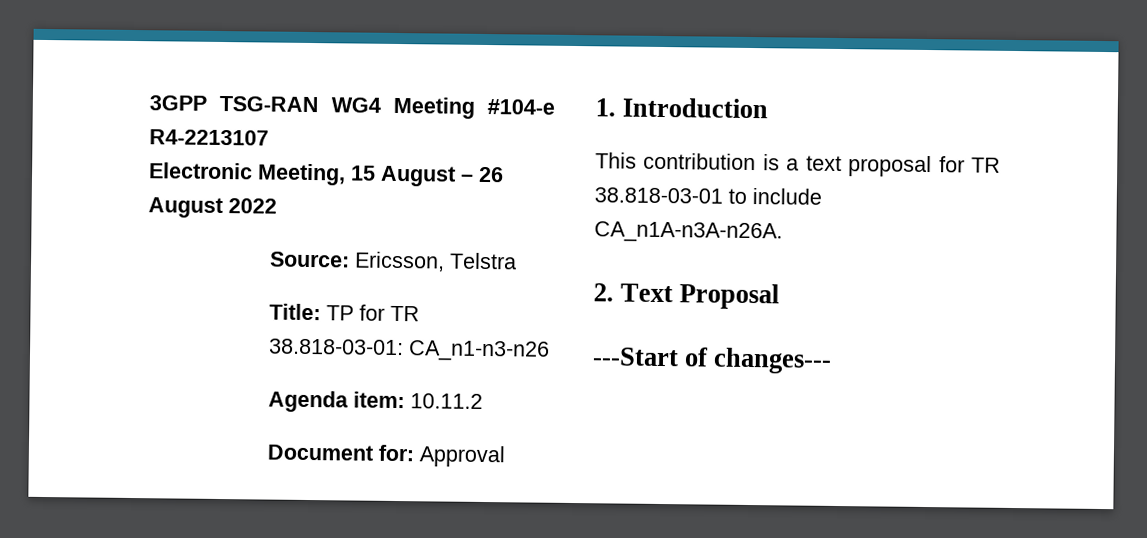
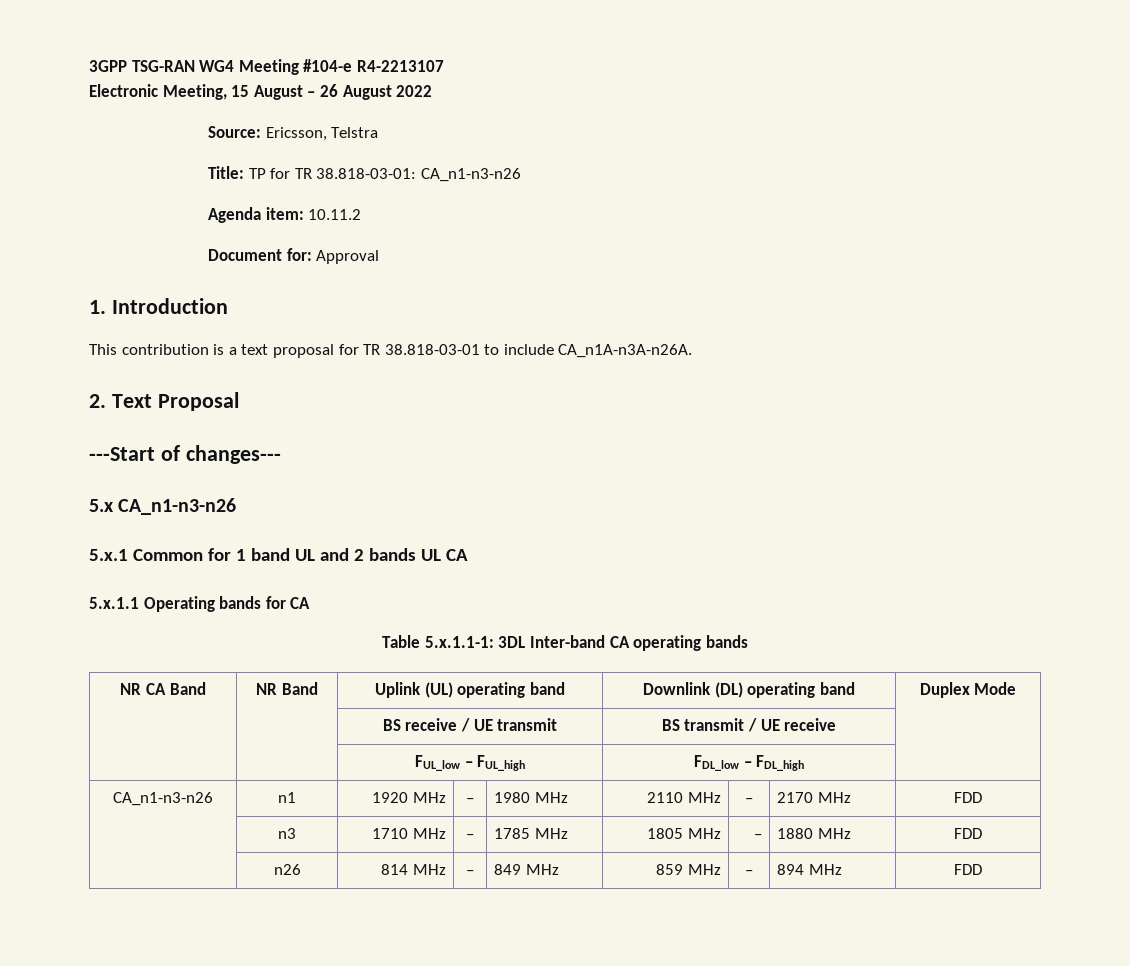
(833, 360) none -> [89,498,237,515] [89,548,468,561] [89,596,311,612] [382,635,748,651] [120,682,206,695] [256,682,318,695] [375,682,565,698] [643,682,855,698] [919,682,1017,698] [382,718,558,732] [661,718,837,732] [414,755,526,771] [693,755,805,771] [113,792,213,806] [278,792,296,803] [371,792,446,803] [466,798,474,803] [494,792,569,803] [646,792,721,803] [745,798,753,803] [777,792,852,803] [954,792,982,803] [278,828,296,839] [371,828,446,839] [466,834,474,839] [494,828,569,839] [646,828,721,839] [753,834,762,839] [777,828,852,839] [954,828,982,839] [273,864,301,875] [380,864,446,875] [466,870,474,875] [494,864,560,875] [655,864,721,875] [745,870,753,875] [777,864,843,875] [954,864,982,875] // 5.x CA_n1-n3-n26 // 5.x.1 Common for 1 band UL and 2 bands UL CA // 5.x.1.1 Operating bands for CA // Table 5.x.1.1-1: 3DL Inter-band CA operating bands // NR CA Band | NR Band | Uplink (UL) operating band | Downlink (DL) operating band | Duplex Mode // | | BS receive / UE transmit | BS transmit / UE receive | // | | FUL_low – FUL_high | FDL_low – FDL_high | // CA_n1-n3-n26 | n1 | 1920 MHz | – | 1980 MHz | 2110 MHz | – | 2170 MHz | FDD // | n3 | 1710 MHz | – | 1785 MHz | 1805 MHz | – | 1880 MHz | FDD // | n26 | 814 MHz | – | 849 MHz | 859 MHz | – | 894 MHz | FDD

